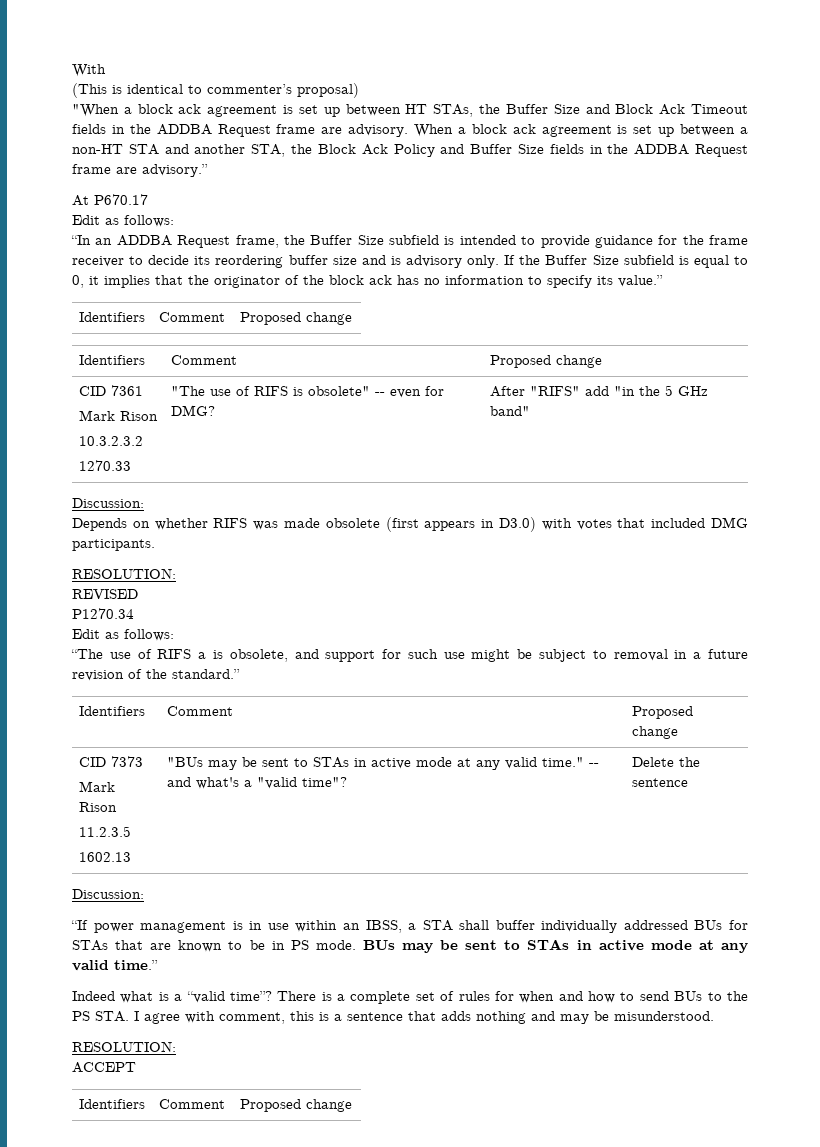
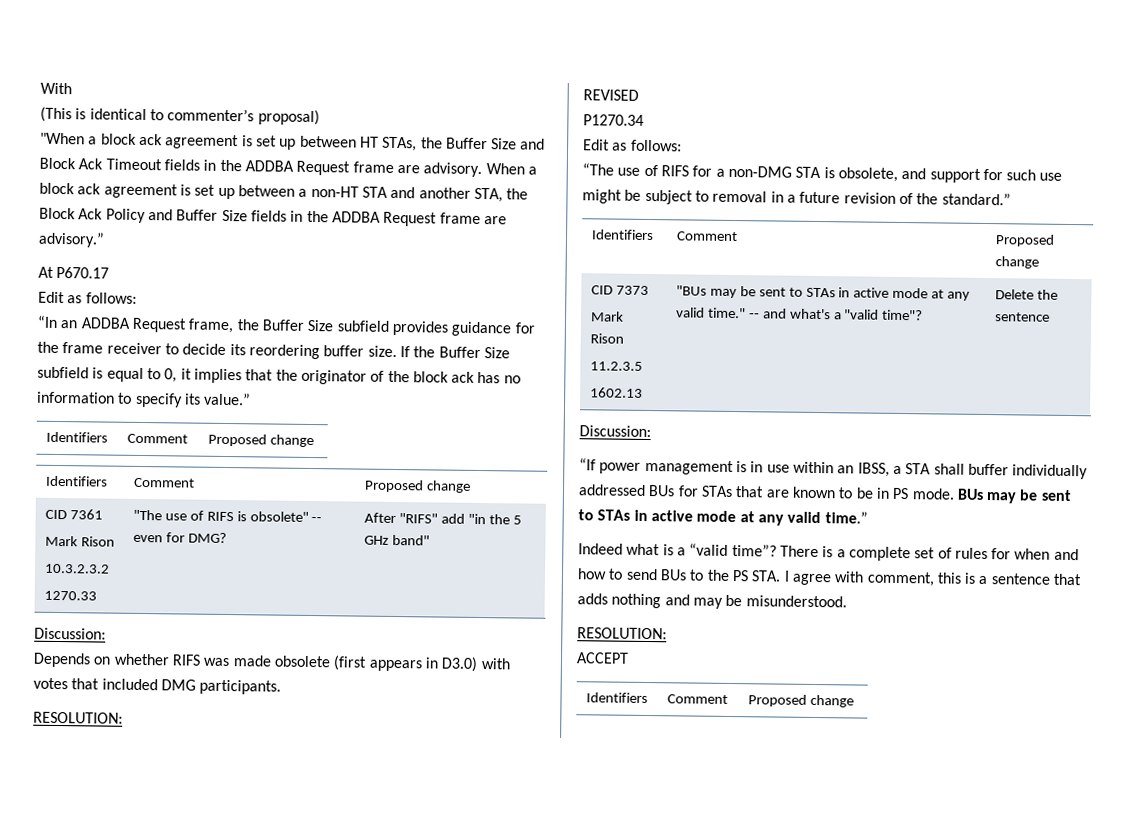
[444,235,590,248] is intended to provide -> [391,320,448,336] provides
[332,255,500,268] size and is advisory only. -> [367,345,397,358] size.
[198,652,207,659] a -> [692,165,822,179] for a non-DMG STA

